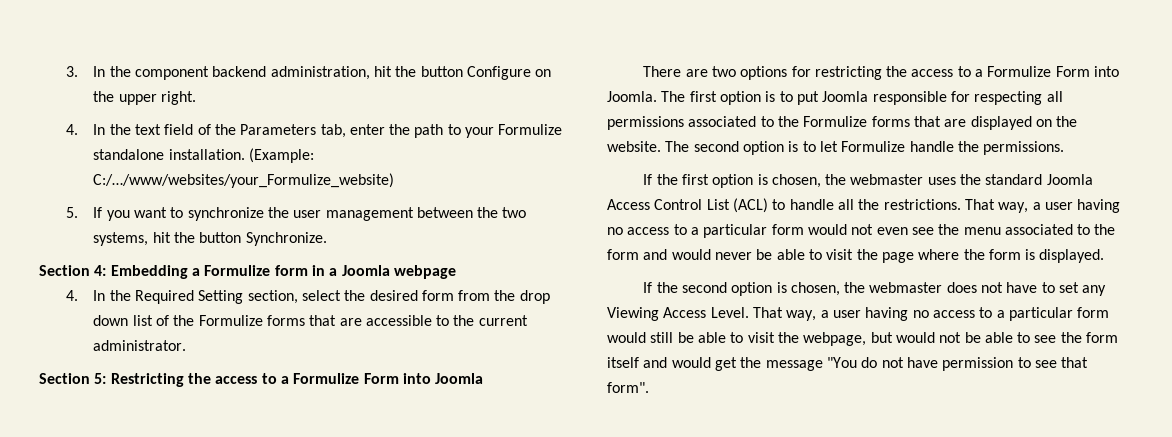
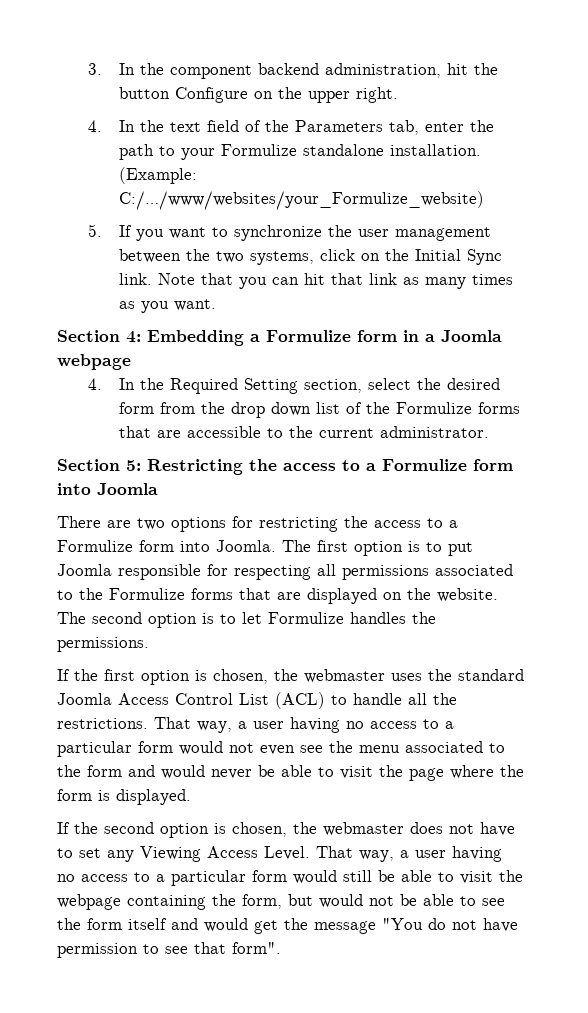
[152,232,327,246] hit the button Synchronize. -> [320,249,503,265] [119,273,514,289] [119,299,217,313] click on the Initial Sync link. Note that you can hit that link as many times as you want.
[363,373,399,384] Form -> [473,459,513,471] form
[1055,66,1090,77] Form -> [139,540,174,552] form
[909,141,954,152] handle -> [350,612,406,624] handles
[803,332,867,346] webpage, -> [57,894,282,910] webpage containing the form,

